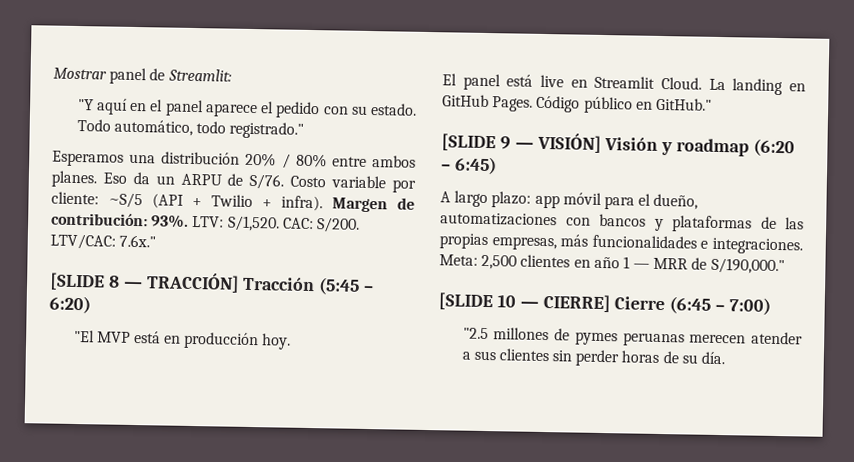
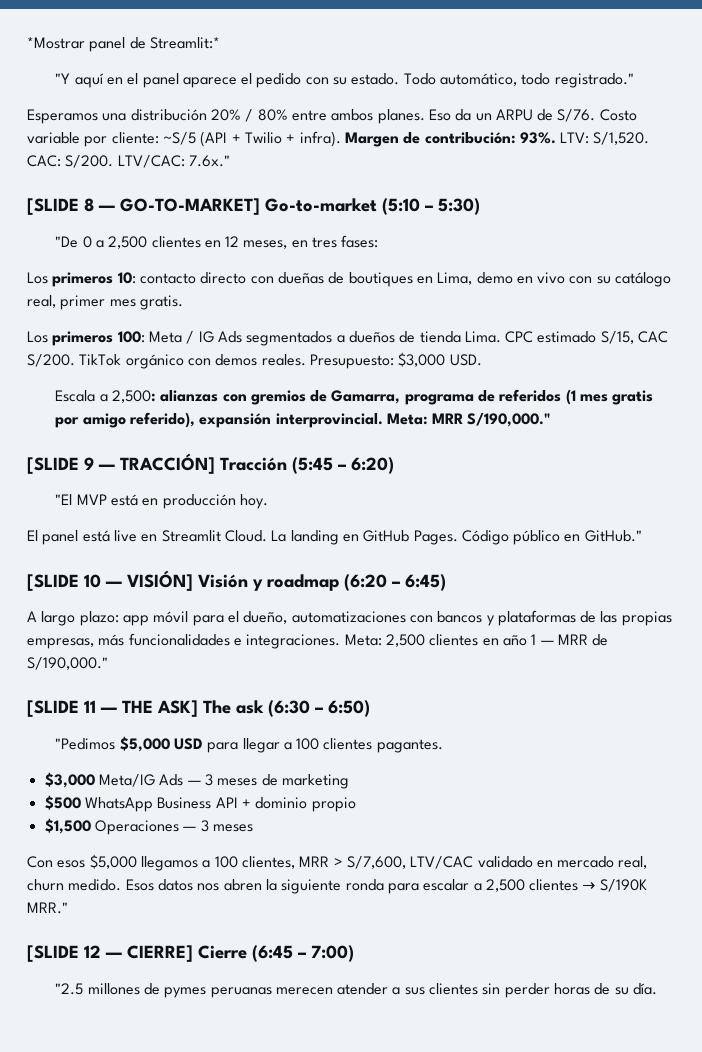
[53,67,107,80] Mostrar -> [27,37,85,49] *Mostrar
[167,68,232,82] Streamlit: -> [149,37,220,49] Streamlit:*
(143, 285) none -> [120,198,480,215] [55,235,379,249] [27,272,672,287] [27,295,183,310] [27,331,669,346] [27,352,482,369] [55,389,654,405] [55,412,552,428] [27,457,115,474] GO-TO-MARKET] Go-to-market (5:10 – 5:30) // "De 0 a 2,500 clientes en 12 meses, en tres fases: // Los primeros 10: contacto directo con dueñas de boutiques en Lima, demo en vivo con su catálogo real, primer mes gratis. // Los primeros 100: Meta / IG Ads segmentados a dueños de tienda Lima. CPC estimado S/15, CAC S/200. TikTok orgánico con demos reales. Presupuesto: $3,000 USD. // Escala a 2,500: alianzas con gremios de Gamarra, programa de referidos (1 mes gratis por amigo referido), expansión interprovincial. Meta: MRR S/190,000." // [SLIDE 9 —
[499,136,511,150] 9 -> [84,574,101,588] 10
[496,294,516,308] 10 -> [84,700,370,717] [55,736,443,753] [44,772,349,789] [44,795,356,812] [44,818,253,835] [27,854,648,871] [27,879,647,894] [27,902,68,914] [27,945,101,962] 11 — THE ASK] The ask (6:30 – 6:50) // "Pedimos $5,000 USD para llegar a 100 clientes pagantes. // $3,000 Meta/IG Ads — 3 meses de marketing // $500 WhatsApp Business API + dominio propio // $1,500 Operaciones — 3 meses // Con esos $5,000 llegamos a 100 clientes, MRR > S/7,600, LTV/CAC validado en mercado real, churn medido. Esos datos nos abren la siguiente ronda para escalar a 2,500 clientes → S/190K MRR." // [SLIDE 12

